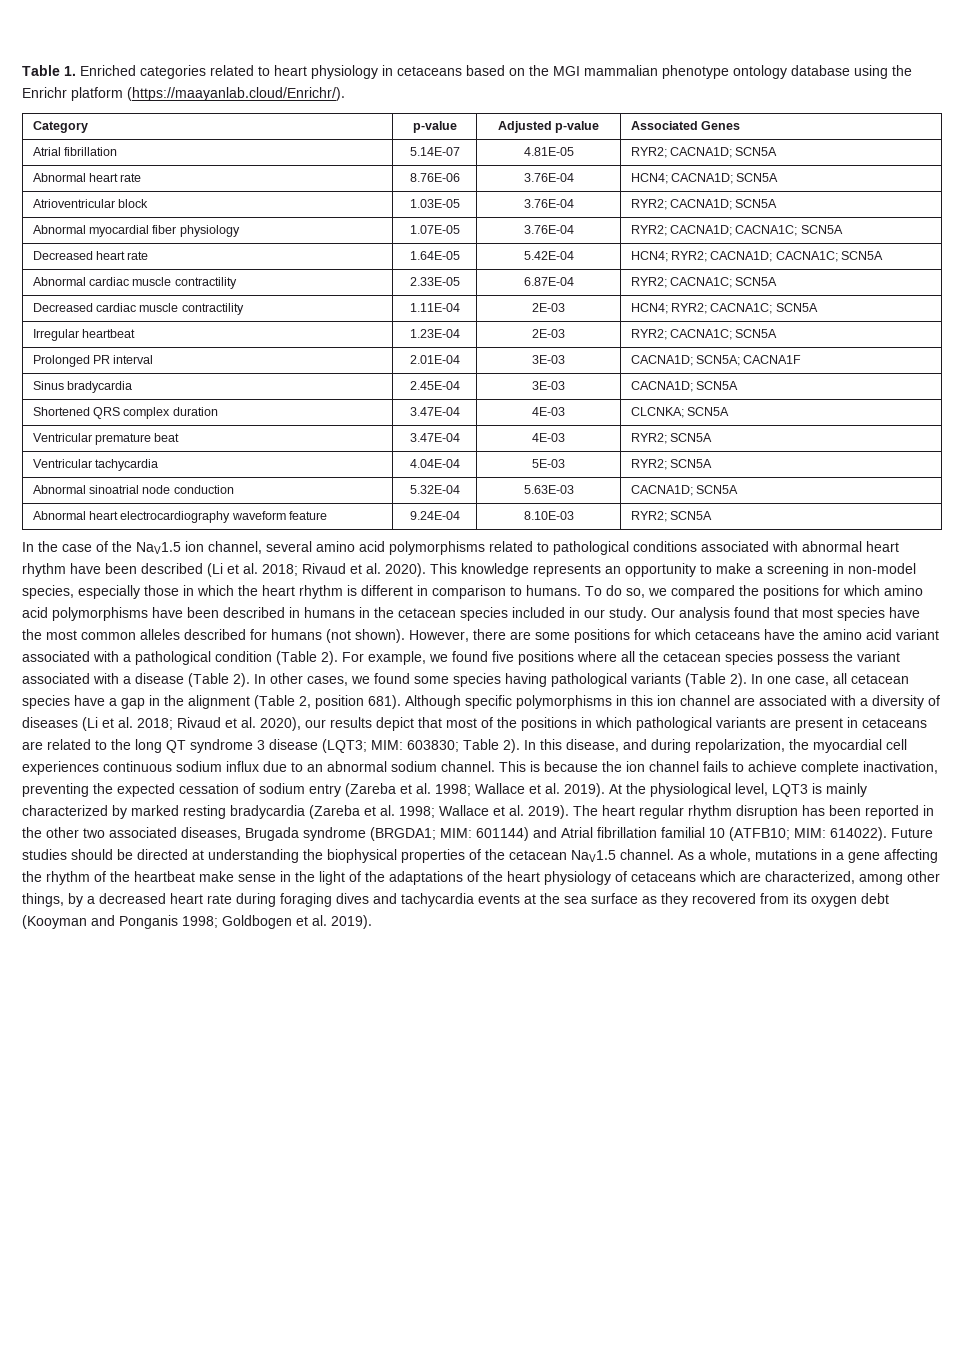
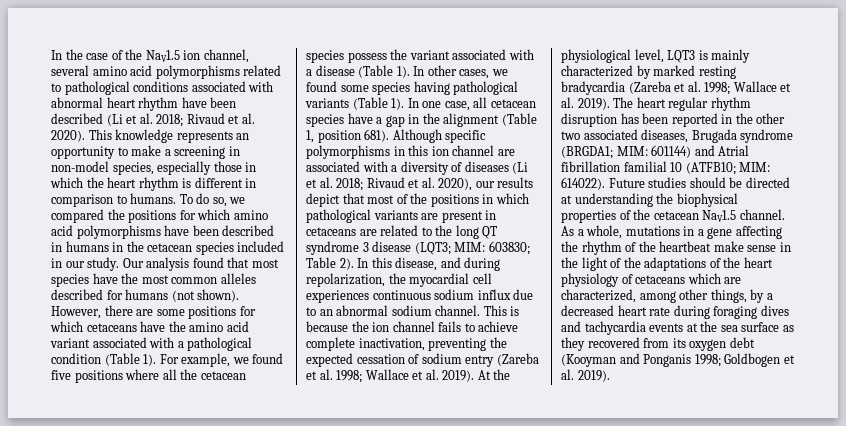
[22,65,912,79] [22,87,345,101] [32,121,88,133] [412,121,457,133] [497,121,600,133] [630,121,741,130] [32,147,118,156] [409,147,460,156] [523,147,574,156] [630,147,778,158] [32,173,142,182] [409,173,460,182] [523,173,574,182] [630,173,779,184] [32,199,149,208] [409,199,460,208] [523,199,574,208] [630,199,778,210] [32,225,240,237] [409,225,460,234] [523,225,574,234] [630,225,843,236] [32,251,149,260] [409,251,460,260] [523,251,574,260] [630,251,884,262] [32,277,237,289] [409,277,460,286] [523,277,574,286] [630,277,778,288] [32,303,244,315] [409,303,460,312] [532,303,565,312] [630,303,818,314] [32,329,136,341] [409,329,460,338] [532,329,565,338] [630,329,778,340] [32,355,154,367] [409,355,460,364] [532,355,565,364] [630,355,802,366] [32,381,133,393] [409,381,460,390] [532,381,565,390] [630,381,739,392] [32,407,218,419] [409,407,460,416] [532,407,565,416] [630,407,730,418] [32,433,180,445] [409,433,460,442] [532,433,565,442] [630,433,713,444] [32,459,159,471] [409,459,460,468] [532,459,565,468] [630,459,713,470] [32,485,234,494] [409,485,460,494] [523,485,574,494] [630,485,739,496] [32,511,328,523] [409,511,460,520] [523,511,574,520] [630,511,713,522] Table 1. Enriched categories related to heart physiology in cetaceans based on the MGI mammalian phenotype ontology database using the Enrichr platform (https://maayanlab.cloud/Enrichr/). // Category | p-value | Adjusted p-value | Associated Genes // Atrial fibrillation | 5.14E-07 | 4.81E-05 | RYR2; CACNA1D; SCN5A // Abnormal heart rate | 8.76E-06 | 3.76E-04 | HCN4; CACNA1D; SCN5A // Atrioventricular block | 1.03E-05 | 3.76E-04 | RYR2; CACNA1D; SCN5A // Abnormal myocardial fiber physiology | 1.07E-05 | 3.76E-04 | RYR2; CACNA1D; CACNA1C; SCN5A // Decreased heart rate | 1.64E-05 | 5.42E-04 | HCN4; RYR2; CACNA1D; CACNA1C; SCN5A // Abnormal cardiac muscle contractility | 2.33E-05 | 6.87E-04 | RYR2; CACNA1C; SCN5A // Decreased cardiac muscle contractility | 1.11E-04 | 2E-03 | HCN4; RYR2; CACNA1C; SCN5A // Irregular heartbeat | 1.23E-04 | 2E-03 | RYR2; CACNA1C; SCN5A // Prolonged PR interval | 2.01E-04 | 3E-03 | CACNA1D; SCN5A; CACNA1F // Sinus bradycardia | 2.45E-04 | 3E-03 | CACNA1D; SCN5A // Shortened QRS complex duration | 3.47E-04 | 4E-03 | CLCNKA; SCN5A // Ventricular premature beat | 3.47E-04 | 4E-03 | RYR2; SCN5A // Ventricular tachycardia | 4.04E-04 | 5E-03 | RYR2; SCN5A // Abnormal sinoatrial node conduction | 5.32E-04 | 5.63E-03 | CACNA1D; SCN5A // Abnormal heart electrocardiography waveform feature | 9.24E-04 | 8.10E-03 | RYR2; SCN5A // -> (51, 55) none
[321,651,338,665] 2). -> [143,354,157,366] 1).
[233,673,250,687] 2). -> [396,66,410,78] 1).
[730,673,747,687] 2). -> [391,98,405,110] 1).
[299,696,311,708] 2, -> [306,130,314,143] 1,

